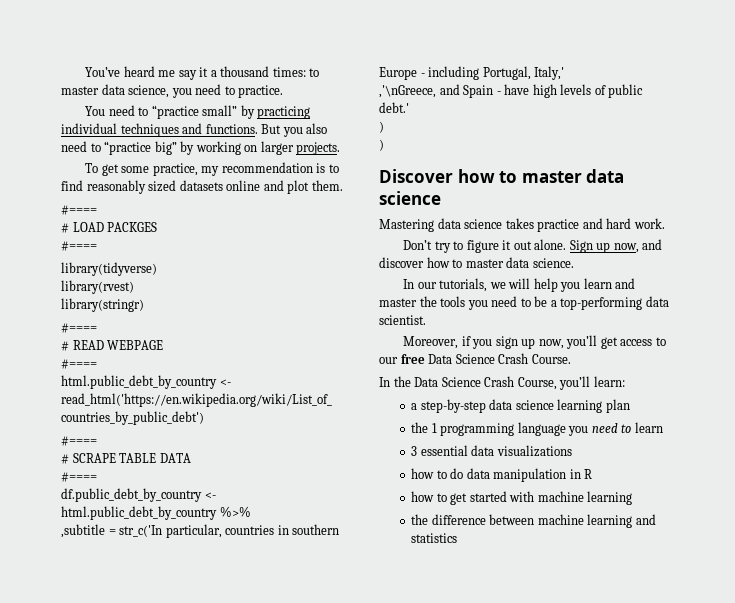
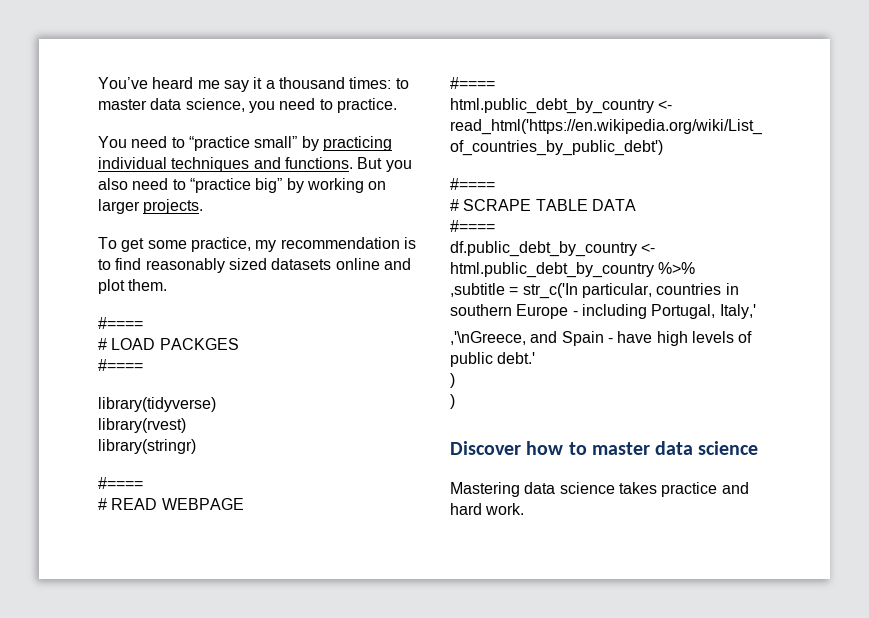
[403,239,663,253] [379,257,574,268] [403,278,636,292] [379,296,669,310] [379,315,426,325] [403,335,666,349] [379,353,571,364] [379,376,625,390] [411,399,630,413] [411,422,663,436] [411,445,572,457] [411,468,593,482] [411,491,633,505] [411,514,656,528] [411,533,458,543] // Don’t try to figure it out alone. Sign up now, and discover how to master data science. // In our tutorials, we will help you learn and master the tools you need to be a top-performing data scientist. // Moreover, if you sign up now, you’ll get access to our free Data Science Crash Course. // In the Data Science Crash Course, you’ll learn: // a step-by-step data science learning plan // the 1 programming language you need to learn // 3 essential data visualizations // how to do data manipulation in R // how to get started with machine learning // the difference between machine learning and statistics -> (525, 509) none

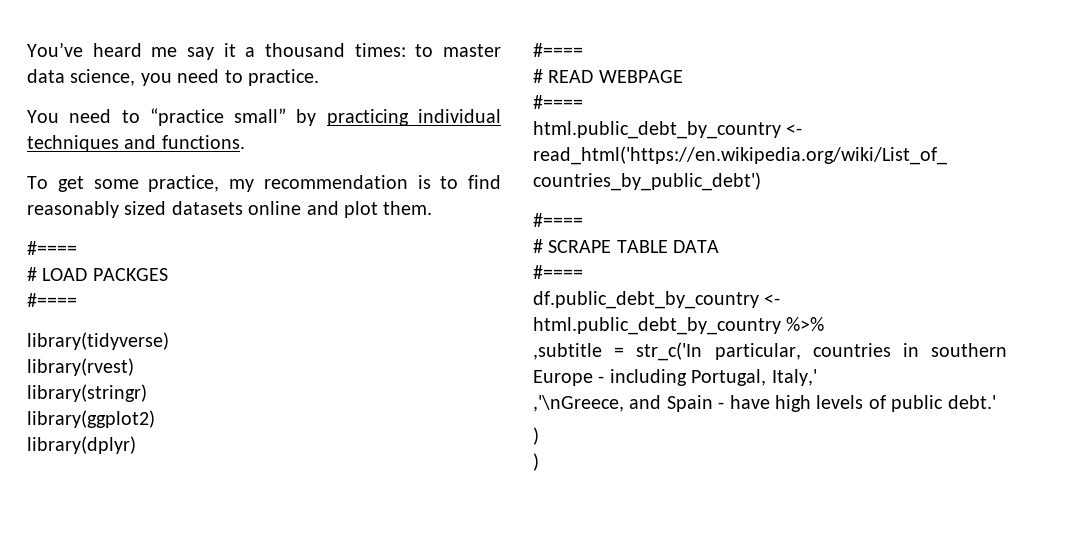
[357,157,412,172] [98,178,387,193] [98,199,204,214] But you also need to “practice big” by working on larger projects. -> (245, 142) none
(196, 446) none -> [27,410,155,428] [27,436,136,454] // library(ggplot2) // library(dplyr)
[450,441,759,455] [450,482,749,497] [450,503,525,515] // Discover how to master data science // Mastering data science takes practice and hard work. -> (539, 462) none

